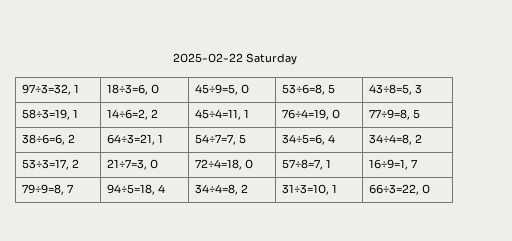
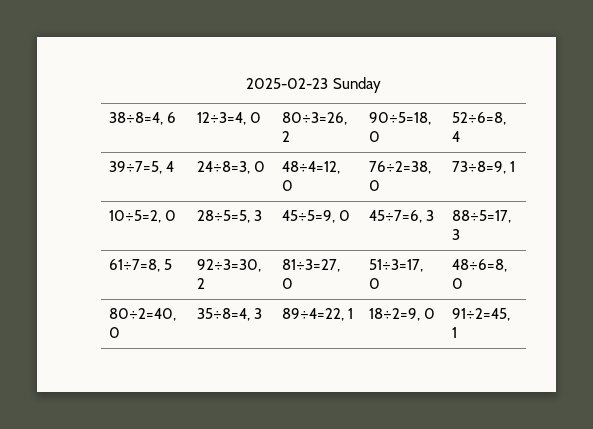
[172,53,297,65] [22,84,80,95] [107,84,160,95] [195,84,250,95] [282,84,336,95] [369,84,423,95] [22,109,79,120] [107,109,159,120] [195,109,250,120] [282,109,341,120] [369,109,421,120] [22,134,76,145] [107,134,164,145] [195,134,247,145] [282,134,336,145] [369,134,423,145] [22,159,80,170] [107,159,159,170] [195,159,254,170] [282,159,332,170] [369,159,418,170] [22,184,74,195] [107,184,166,195] [195,184,249,195] [282,184,338,195] [369,184,431,195] 2025-02-22 Saturday // 97÷3=32, 1 | 18÷3=6, 0 | 45÷9=5, 0 | 53÷6=8, 5 | 43÷8=5, 3 // 58÷3=19, 1 | 14÷6=2, 2 | 45÷4=11, 1 | 76÷4=19, 0 | 77÷9=8, 5 // 38÷6=6, 2 | 64÷3=21, 1 | 54÷7=7, 5 | 34÷5=6, 4 | 34÷4=8, 2 // 53÷3=17, 2 | 21÷7=3, 0 | 72÷4=18, 0 | 57÷8=7, 1 | 16÷9=1, 7 // 79÷9=8, 7 | 94÷5=18, 4 | 34÷4=8, 2 | 31÷3=10, 1 | 66÷3=22, 0 -> [246,77,381,93] [109,112,177,125] [197,112,262,125] [282,112,348,125] [282,131,291,142] [369,112,432,125] [369,131,381,142] [452,112,507,125] [452,131,461,142] [109,161,175,174] [197,161,266,174] [282,161,341,174] [282,180,294,191] [369,161,432,174] [369,180,381,191] [452,161,516,174] [109,210,177,223] [197,210,263,223] [282,210,351,223] [369,210,435,223] [452,210,512,223] [452,229,461,240] [109,259,173,272] [197,259,262,272] [197,278,206,289] [282,259,341,272] [282,278,294,289] [369,259,424,272] [369,278,381,289] [452,259,508,272] [452,278,464,289] [109,308,177,321] [109,327,121,338] [197,308,263,321] [282,308,354,321] [369,308,436,321] [452,308,511,321] [452,327,458,338] 2025-02-23 Sunday // 38÷8=4, 6 | 12÷3=4, 0 | 80÷3=26, 2 | 90÷5=18, 0 | 52÷6=8, 4 // 39÷7=5, 4 | 24÷8=3, 0 | 48÷4=12, 0 | 76÷2=38, 0 | 73÷8=9, 1 // 10÷5=2, 0 | 28÷5=5, 3 | 45÷5=9, 0 | 45÷7=6, 3 | 88÷5=17, 3 // 61÷7=8, 5 | 92÷3=30, 2 | 81÷3=27, 0 | 51÷3=17, 0 | 48÷6=8, 0 // 80÷2=40, 0 | 35÷8=4, 3 | 89÷4=22, 1 | 18÷2=9, 0 | 91÷2=45, 1

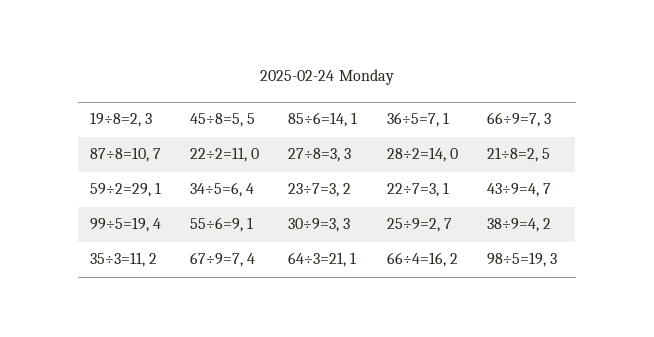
[246,77,381,93] [109,112,177,125] [197,112,262,125] [282,112,348,125] [282,131,291,142] [369,112,432,125] [369,131,381,142] [452,112,507,125] [452,131,461,142] [109,161,175,174] [197,161,266,174] [282,161,341,174] [282,180,294,191] [369,161,432,174] [369,180,381,191] [452,161,516,174] [109,210,177,223] [197,210,263,223] [282,210,351,223] [369,210,435,223] [452,210,512,223] [452,229,461,240] [109,259,173,272] [197,259,262,272] [197,278,206,289] [282,259,341,272] [282,278,294,289] [369,259,424,272] [369,278,381,289] [452,259,508,272] [452,278,464,289] [109,308,177,321] [109,327,121,338] [197,308,263,321] [282,308,354,321] [369,308,436,321] [452,308,511,321] [452,327,458,338] 2025-02-23 Sunday // 38÷8=4, 6 | 12÷3=4, 0 | 80÷3=26, 2 | 90÷5=18, 0 | 52÷6=8, 4 // 39÷7=5, 4 | 24÷8=3, 0 | 48÷4=12, 0 | 76÷2=38, 0 | 73÷8=9, 1 // 10÷5=2, 0 | 28÷5=5, 3 | 45÷5=9, 0 | 45÷7=6, 3 | 88÷5=17, 3 // 61÷7=8, 5 | 92÷3=30, 2 | 81÷3=27, 0 | 51÷3=17, 0 | 48÷6=8, 0 // 80÷2=40, 0 | 35÷8=4, 3 | 89÷4=22, 1 | 18÷2=9, 0 | 91÷2=45, 1 -> [260,69,394,85] [89,112,153,127] [189,113,256,127] [287,112,358,127] [386,112,450,127] [486,112,552,127] [89,147,162,162] [189,147,260,162] [287,148,352,162] [386,147,459,162] [486,147,551,162] [89,182,162,197] [189,182,255,197] [287,183,352,197] [386,182,450,197] [486,183,552,197] [89,217,162,232] [189,217,254,232] [287,218,351,232] [386,218,453,232] [486,218,552,232] [89,252,158,267] [189,252,256,267] [287,252,357,267] [386,252,459,267] [486,252,558,267] 2025-02-24 Monday // 19÷8=2, 3 | 45÷8=5, 5 | 85÷6=14, 1 | 36÷5=7, 1 | 66÷9=7, 3 // 87÷8=10, 7 | 22÷2=11, 0 | 27÷8=3, 3 | 28÷2=14, 0 | 21÷8=2, 5 // 59÷2=29, 1 | 34÷5=6, 4 | 23÷7=3, 2 | 22÷7=3, 1 | 43÷9=4, 7 // 99÷5=19, 4 | 55÷6=9, 1 | 30÷9=3, 3 | 25÷9=2, 7 | 38÷9=4, 2 // 35÷3=11, 2 | 67÷9=7, 4 | 64÷3=21, 1 | 66÷4=16, 2 | 98÷5=19, 3

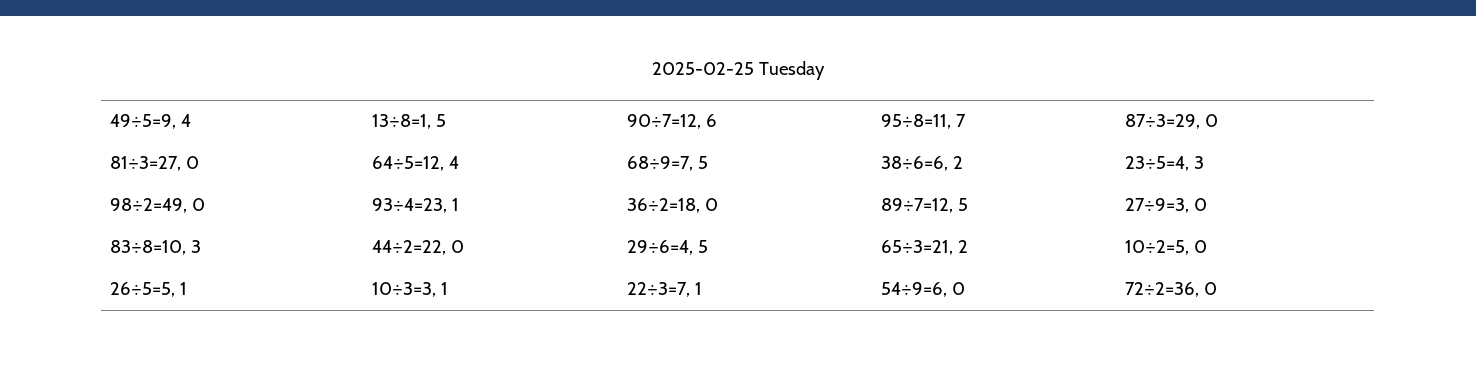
[260,69,394,85] [89,112,153,127] [189,113,256,127] [287,112,358,127] [386,112,450,127] [486,112,552,127] [89,147,162,162] [189,147,260,162] [287,148,352,162] [386,147,459,162] [486,147,551,162] [89,182,162,197] [189,182,255,197] [287,183,352,197] [386,182,450,197] [486,183,552,197] [89,217,162,232] [189,217,254,232] [287,218,351,232] [386,218,453,232] [486,218,552,232] [89,252,158,267] [189,252,256,267] [287,252,357,267] [386,252,459,267] [486,252,558,267] 2025-02-24 Monday // 19÷8=2, 3 | 45÷8=5, 5 | 85÷6=14, 1 | 36÷5=7, 1 | 66÷9=7, 3 // 87÷8=10, 7 | 22÷2=11, 0 | 27÷8=3, 3 | 28÷2=14, 0 | 21÷8=2, 5 // 59÷2=29, 1 | 34÷5=6, 4 | 23÷7=3, 2 | 22÷7=3, 1 | 43÷9=4, 7 // 99÷5=19, 4 | 55÷6=9, 1 | 30÷9=3, 3 | 25÷9=2, 7 | 38÷9=4, 2 // 35÷3=11, 2 | 67÷9=7, 4 | 64÷3=21, 1 | 66÷4=16, 2 | 98÷5=19, 3 -> [652,61,826,80] [109,114,191,129] [371,114,446,129] [626,114,717,129] [880,114,966,129] [1124,114,1218,129] [109,156,199,171] [371,156,459,171] [626,156,708,171] [880,156,963,171] [1124,156,1204,171] [109,198,205,213] [371,198,459,213] [626,198,718,213] [880,198,968,213] [1124,198,1207,213] [109,240,201,255] [371,240,464,255] [626,240,708,255] [880,240,968,255] [1124,240,1207,255] [109,282,187,297] [371,282,448,297] [626,282,702,297] [880,282,965,297] [1124,282,1217,297] 2025-02-25 Tuesday // 49÷5=9, 4 | 13÷8=1, 5 | 90÷7=12, 6 | 95÷8=11, 7 | 87÷3=29, 0 // 81÷3=27, 0 | 64÷5=12, 4 | 68÷9=7, 5 | 38÷6=6, 2 | 23÷5=4, 3 // 98÷2=49, 0 | 93÷4=23, 1 | 36÷2=18, 0 | 89÷7=12, 5 | 27÷9=3, 0 // 83÷8=10, 3 | 44÷2=22, 0 | 29÷6=4, 5 | 65÷3=21, 2 | 10÷2=5, 0 // 26÷5=5, 1 | 10÷3=3, 1 | 22÷3=7, 1 | 54÷9=6, 0 | 72÷2=36, 0

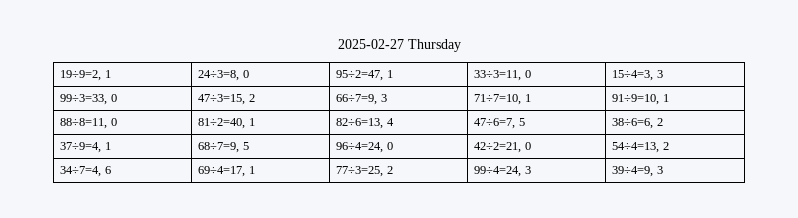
[652,61,826,80] [109,114,191,129] [371,114,446,129] [626,114,717,129] [880,114,966,129] [1124,114,1218,129] [109,156,199,171] [371,156,459,171] [626,156,708,171] [880,156,963,171] [1124,156,1204,171] [109,198,205,213] [371,198,459,213] [626,198,718,213] [880,198,968,213] [1124,198,1207,213] [109,240,201,255] [371,240,464,255] [626,240,708,255] [880,240,968,255] [1124,240,1207,255] [109,282,187,297] [371,282,448,297] [626,282,702,297] [880,282,965,297] [1124,282,1217,297] 2025-02-25 Tuesday // 49÷5=9, 4 | 13÷8=1, 5 | 90÷7=12, 6 | 95÷8=11, 7 | 87÷3=29, 0 // 81÷3=27, 0 | 64÷5=12, 4 | 68÷9=7, 5 | 38÷6=6, 2 | 23÷5=4, 3 // 98÷2=49, 0 | 93÷4=23, 1 | 36÷2=18, 0 | 89÷7=12, 5 | 27÷9=3, 0 // 83÷8=10, 3 | 44÷2=22, 0 | 29÷6=4, 5 | 65÷3=21, 2 | 10÷2=5, 0 // 26÷5=5, 1 | 10÷3=3, 1 | 22÷3=7, 1 | 54÷9=6, 0 | 72÷2=36, 0 -> [337,39,461,52] [60,70,111,81] [198,70,249,81] [336,70,393,81] [474,70,531,81] [612,70,663,81] [60,94,117,105] [198,94,255,105] [336,94,387,105] [474,94,531,105] [612,94,669,105] [60,118,117,129] [198,118,255,129] [336,118,394,129] [474,118,525,129] [612,118,663,129] [60,142,111,153] [198,142,249,153] [336,142,393,153] [474,142,531,153] [612,142,669,153] [60,166,111,177] [198,166,255,177] [336,166,393,177] [474,166,531,177] [612,166,663,177] 2025-02-27 Thursday // 19÷9=2, 1 | 24÷3=8, 0 | 95÷2=47, 1 | 33÷3=11, 0 | 15÷4=3, 3 // 99÷3=33, 0 | 47÷3=15, 2 | 66÷7=9, 3 | 71÷7=10, 1 | 91÷9=10, 1 // 88÷8=11, 0 | 81÷2=40, 1 | 82÷6=13, 4 | 47÷6=7, 5 | 38÷6=6, 2 // 37÷9=4, 1 | 68÷7=9, 5 | 96÷4=24, 0 | 42÷2=21, 0 | 54÷4=13, 2 // 34÷7=4, 6 | 69÷4=17, 1 | 77÷3=25, 2 | 99÷4=24, 3 | 39÷4=9, 3

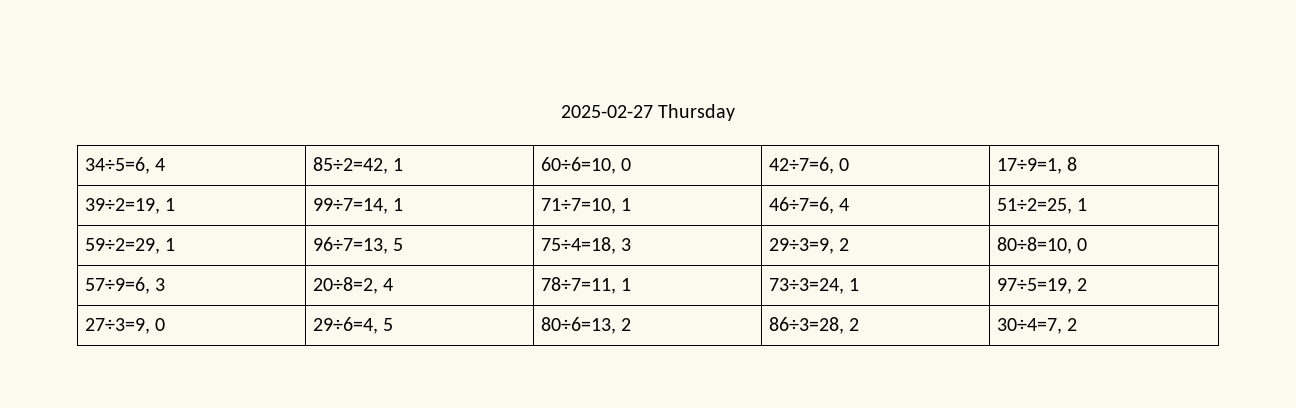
[60,70,111,81] [198,70,249,81] [336,70,393,81] [474,70,531,81] [612,70,663,81] [60,94,117,105] [198,94,255,105] [336,94,387,105] [474,94,531,105] [612,94,669,105] [60,118,117,129] [198,118,255,129] [336,118,394,129] [474,118,525,129] [612,118,663,129] [60,142,111,153] [198,142,249,153] [336,142,393,153] [474,142,531,153] [612,142,669,153] [60,166,111,177] [198,166,255,177] [336,166,393,177] [474,166,531,177] [612,166,663,177] 19÷9=2, 1 | 24÷3=8, 0 | 95÷2=47, 1 | 33÷3=11, 0 | 15÷4=3, 3 // 99÷3=33, 0 | 47÷3=15, 2 | 66÷7=9, 3 | 71÷7=10, 1 | 91÷9=10, 1 // 88÷8=11, 0 | 81÷2=40, 1 | 82÷6=13, 4 | 47÷6=7, 5 | 38÷6=6, 2 // 37÷9=4, 1 | 68÷7=9, 5 | 96÷4=24, 0 | 42÷2=21, 0 | 54÷4=13, 2 // 34÷7=4, 6 | 69÷4=17, 1 | 77÷3=25, 2 | 99÷4=24, 3 | 39÷4=9, 3 -> [85,157,166,174] [313,157,404,174] [541,157,632,174] [769,157,850,174] [997,157,1078,174] [85,198,176,214] [313,198,404,214] [541,198,632,214] [769,197,850,214] [997,198,1088,214] [85,238,176,254] [313,237,404,254] [541,237,632,254] [769,238,850,254] [997,237,1088,254] [85,277,166,294] [313,277,394,294] [541,277,632,294] [769,278,860,294] [997,278,1088,294] [85,318,166,334] [313,317,394,334] [541,317,632,334] [769,317,860,334] [997,318,1078,334] 34÷5=6, 4 | 85÷2=42, 1 | 60÷6=10, 0 | 42÷7=6, 0 | 17÷9=1, 8 // 39÷2=19, 1 | 99÷7=14, 1 | 71÷7=10, 1 | 46÷7=6, 4 | 51÷2=25, 1 // 59÷2=29, 1 | 96÷7=13, 5 | 75÷4=18, 3 | 29÷3=9, 2 | 80÷8=10, 0 // 57÷9=6, 3 | 20÷8=2, 4 | 78÷7=11, 1 | 73÷3=24, 1 | 97÷5=19, 2 // 27÷3=9, 0 | 29÷6=4, 5 | 80÷6=13, 2 | 86÷3=28, 2 | 30÷4=7, 2

